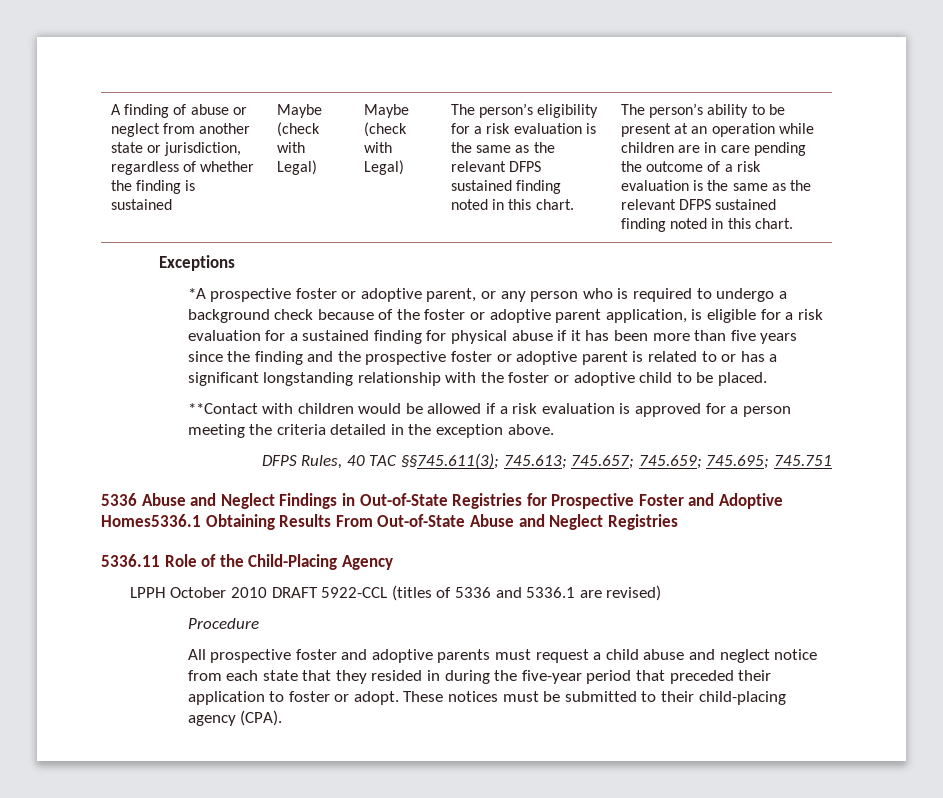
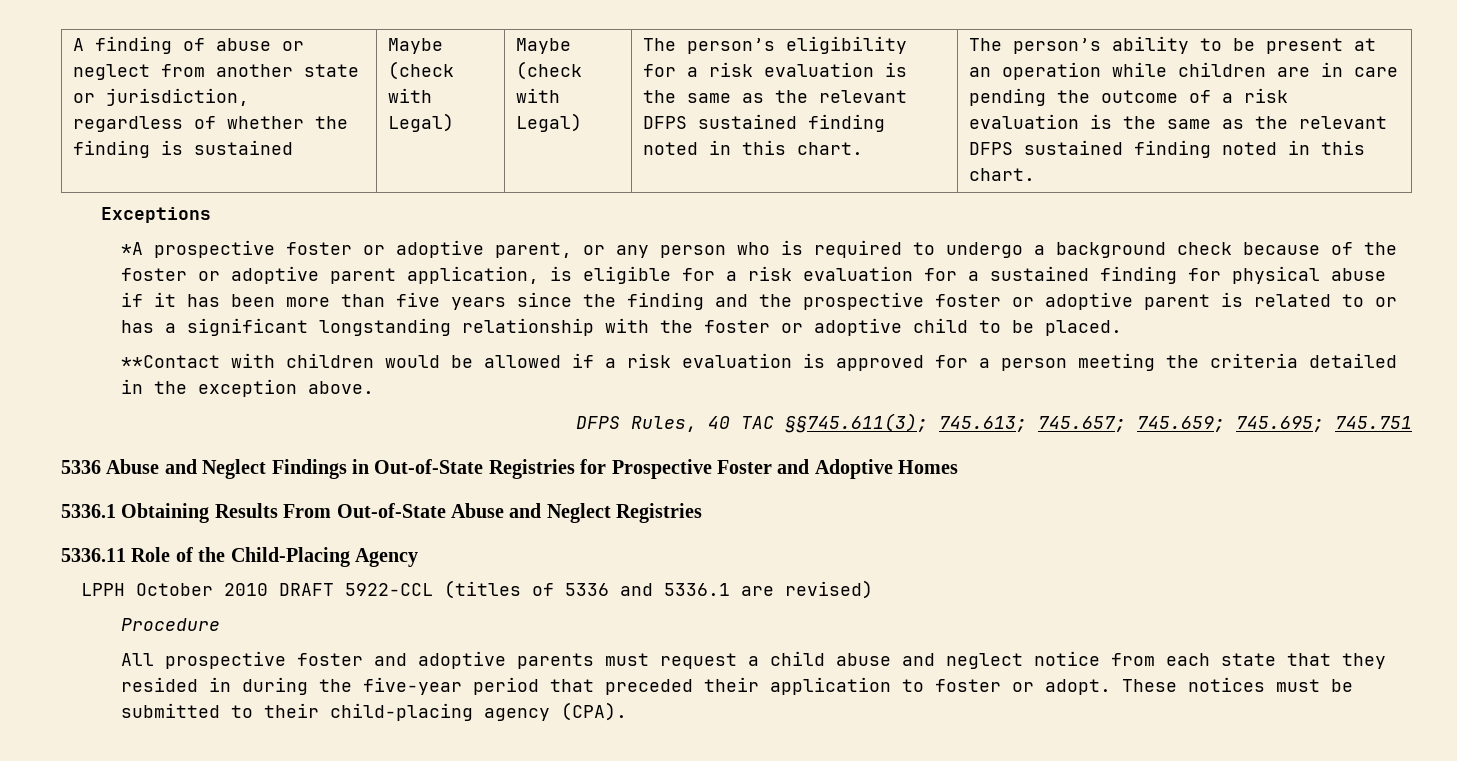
[101,514,201,527] Homes5336.1 -> [898,460,959,474] [61,504,116,518] Homes // 5336.1

